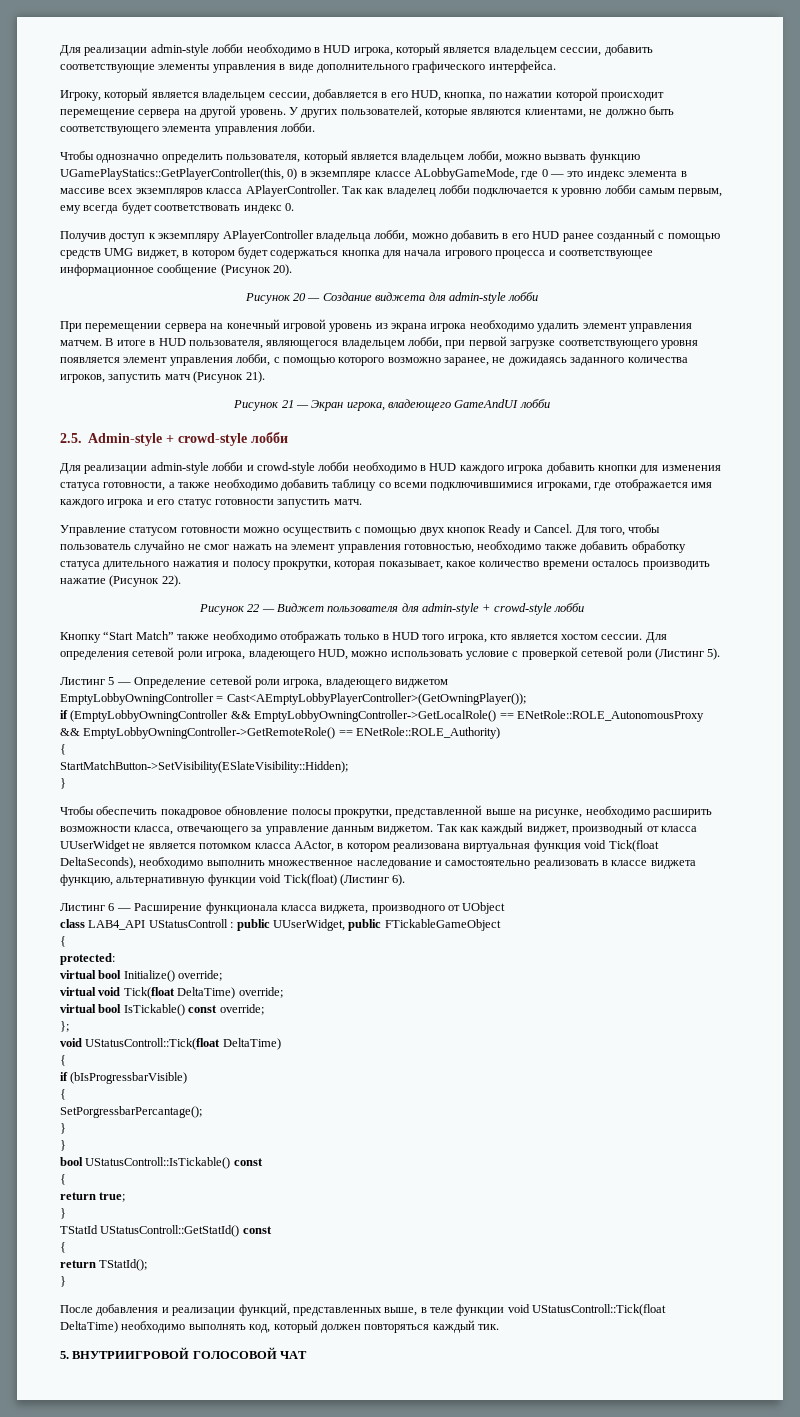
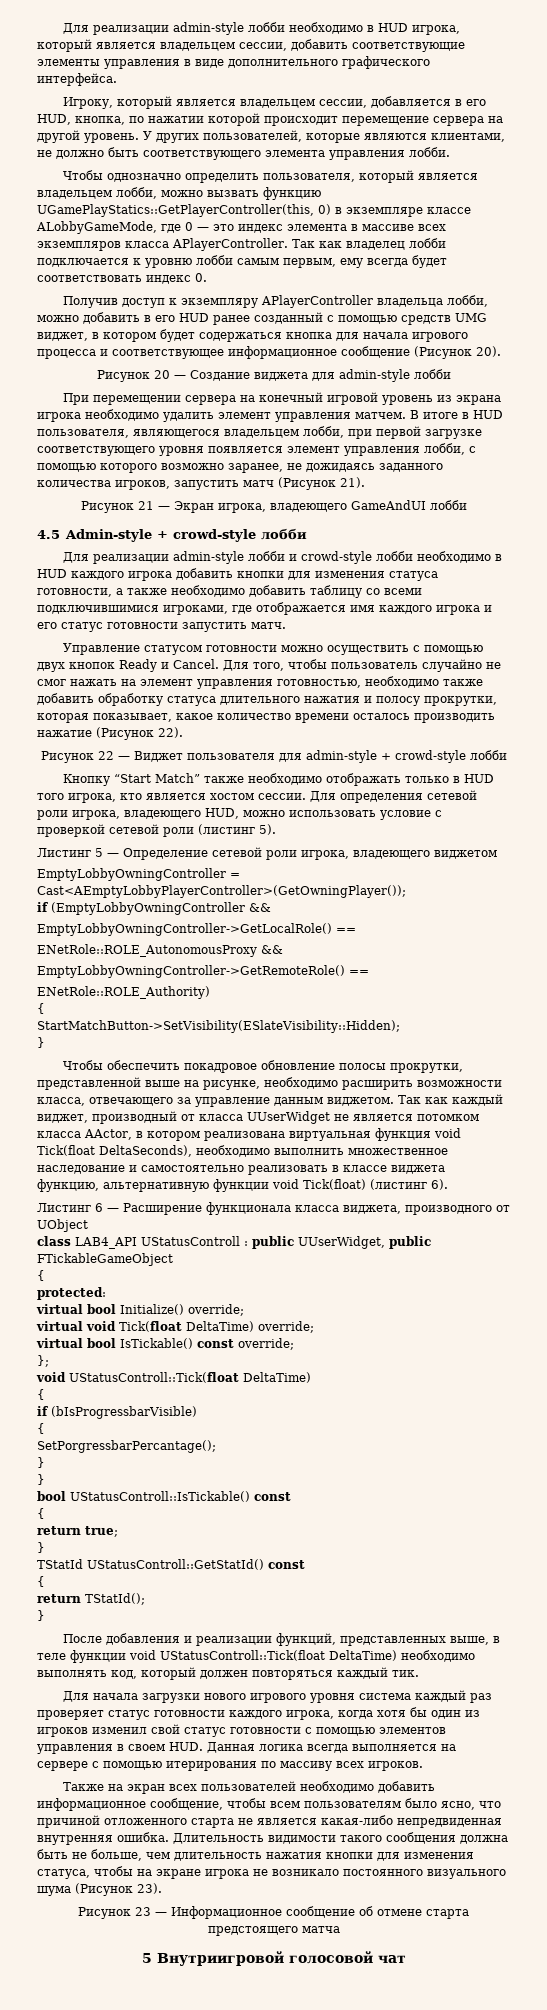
[60,433,82,443] 2.5. -> [37,530,60,539] 4.5
[654,648,704,660] (Листинг -> [198,824,255,835] (листинг
(251, 715) none -> (271, 907) //
(514, 716) none -> (356, 930) //
(80, 732) none -> (283, 949) //
(353, 733) none -> (369, 972) //
[339,874,389,886] (Листинг -> [370,1179,427,1190] (листинг
[60,1347,308,1359] 5. ВНУТРИИГРОВОЙ ГОЛОСОВОЙ ЧАТ -> [62,1690,492,1703] [37,1707,480,1720] [37,1724,446,1737] [37,1742,456,1754] [37,1761,423,1771] [62,1781,435,1794] [37,1798,501,1811] [37,1815,502,1828] [37,1832,508,1845] [37,1849,474,1861] [37,1866,506,1879] [37,1883,162,1896] [78,1906,469,1919] [207,1926,340,1936] [141,1951,406,1966] Для начала загрузки нового игрового уровня система каждый раз проверяет статус готовности каждого игрока, когда хотя бы один из игроков изменил свой статус готовности с помощью элементов управления в своем HUD. Данная логика всегда выполняется на сервере с помощью итерирования по массиву всех игроков. // Также на экран всех пользователей необходимо добавить информационное сообщение, чтобы всем пользователям было ясно, что причиной отложенного старта не является какая-либо непредвиденная внутренняя ошибка. Длительность видимости такого сообщения должна быть не больше, чем длительность нажатия кнопки для изменения статуса, чтобы на экране игрока не возникало постоянного визуального шума (Рисунок 23). // Рисунок 23 — Информационное сообщение об отмене старта предстоящего матча // 5 Внутриигровой голосовой чат

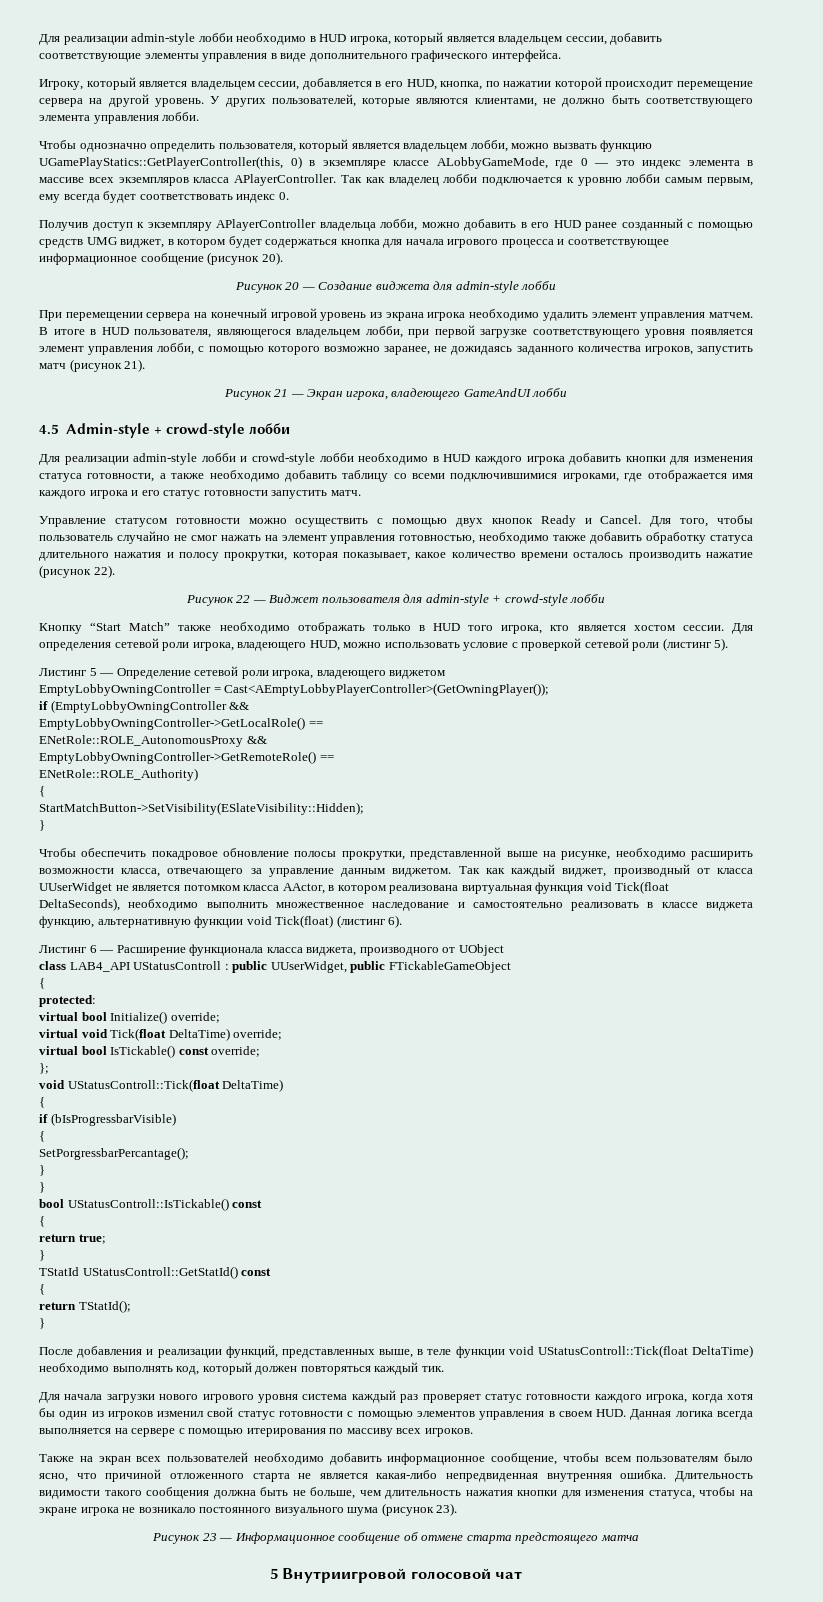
[414,346,472,359] (Рисунок -> [207,252,260,265] (рисунок
[278,477,336,490] (Рисунок -> [69,359,122,372] (рисунок
[96,727,154,740] (Рисунок -> [39,565,91,578] (рисунок
[75,1883,133,1896] (Рисунок -> [381,1503,434,1516] (рисунок

